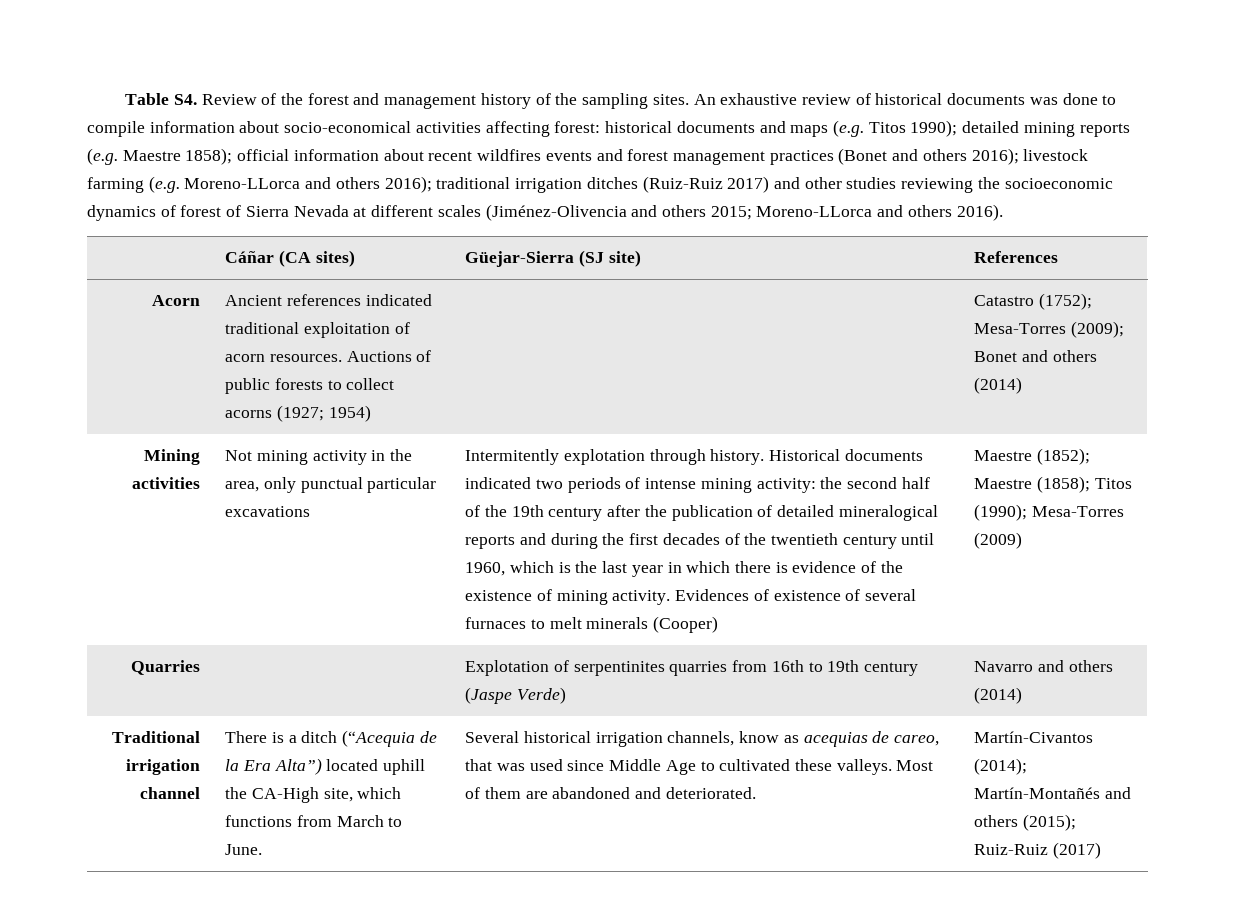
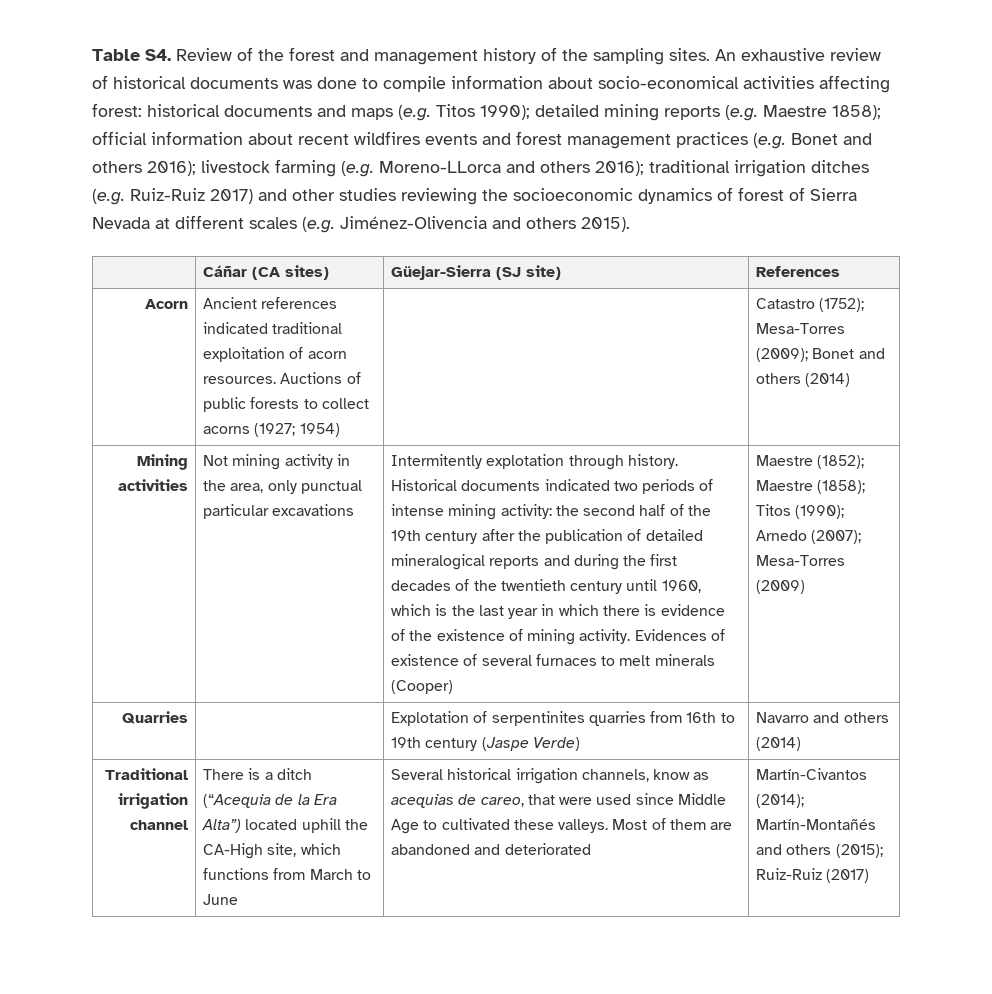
[838,148,888,165] (Bonet -> [753,133,838,149] (e.g. Bonet
[642,176,723,193] (Ruiz-Ruiz -> [92,188,205,205] (e.g. Ruiz-Ruiz
[485,204,1003,221] (Jiménez-Olivencia and others 2015; Moreno-LLorca and others 2016). -> [302,216,630,233] (e.g. Jiménez-Olivencia and others 2015).
(1028, 512) none -> [755,530,862,544] Arnedo (2007);
[225,844,263,855] June. -> [202,894,238,905] June
[496,763,525,771] was -> [559,797,593,805] were
[665,787,756,799] deteriorated. -> [504,843,591,855] deteriorated

